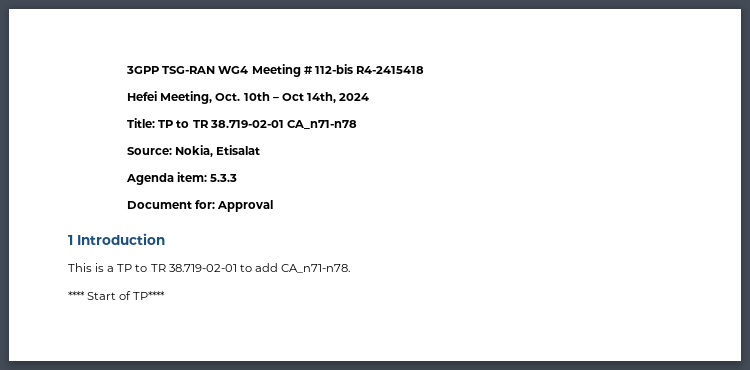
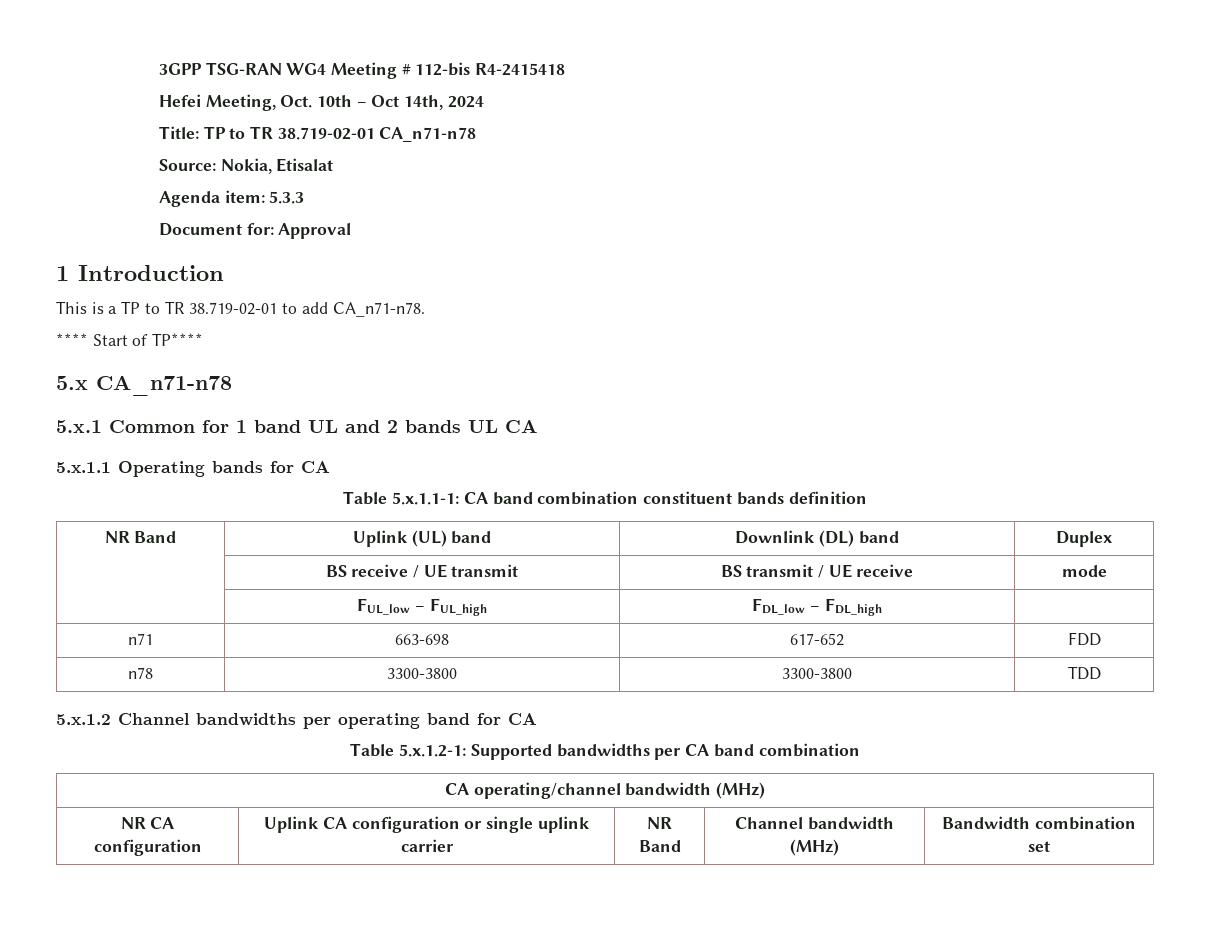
(166, 295) none -> [56,375,232,396] [56,420,538,433] [56,461,330,477] [343,491,867,505] [104,531,177,543] [352,530,492,547] [735,530,899,547] [1056,531,1112,547] [325,564,519,578] [720,564,914,578] [1061,565,1107,577] [357,598,487,616] [752,598,882,616] [128,633,153,645] [395,634,450,645] [790,633,844,646] [1067,632,1101,646] [128,667,153,679] [387,668,458,679] [782,668,852,679] [1067,666,1101,680] [56,713,537,729] [350,743,860,760] [444,782,766,799] [120,817,175,829] [93,839,202,856] [264,816,590,833] [400,839,454,852] [647,817,672,829] [638,840,681,852] [735,816,894,830] [790,839,839,856] [942,816,1136,830] [1028,841,1050,852] // 5.x CA_n71-n78 // 5.x.1 Common for 1 band UL and 2 bands UL CA // 5.x.1.1 Operating bands for CA // Table 5.x.1.1-1: CA band combination constituent bands definition // NR Band | Uplink (UL) band | Downlink (DL) band | Duplex // | BS receive / UE transmit | BS transmit / UE receive | mode // | FUL_low – FUL_high | FDL_low – FDL_high | // n71 | 663-698 | 617-652 | FDD // n78 | 3300-3800 | 3300-3800 | TDD // 5.x.1.2 Channel bandwidths per operating band for CA // Table 5.x.1.2-1: Supported bandwidths per CA band combination // CA operating/channel bandwidth (MHz) // NR CA configuration | Uplink CA configuration or single uplink carrier | NR Band | Channel bandwidth (MHz) | Bandwidth combination set

